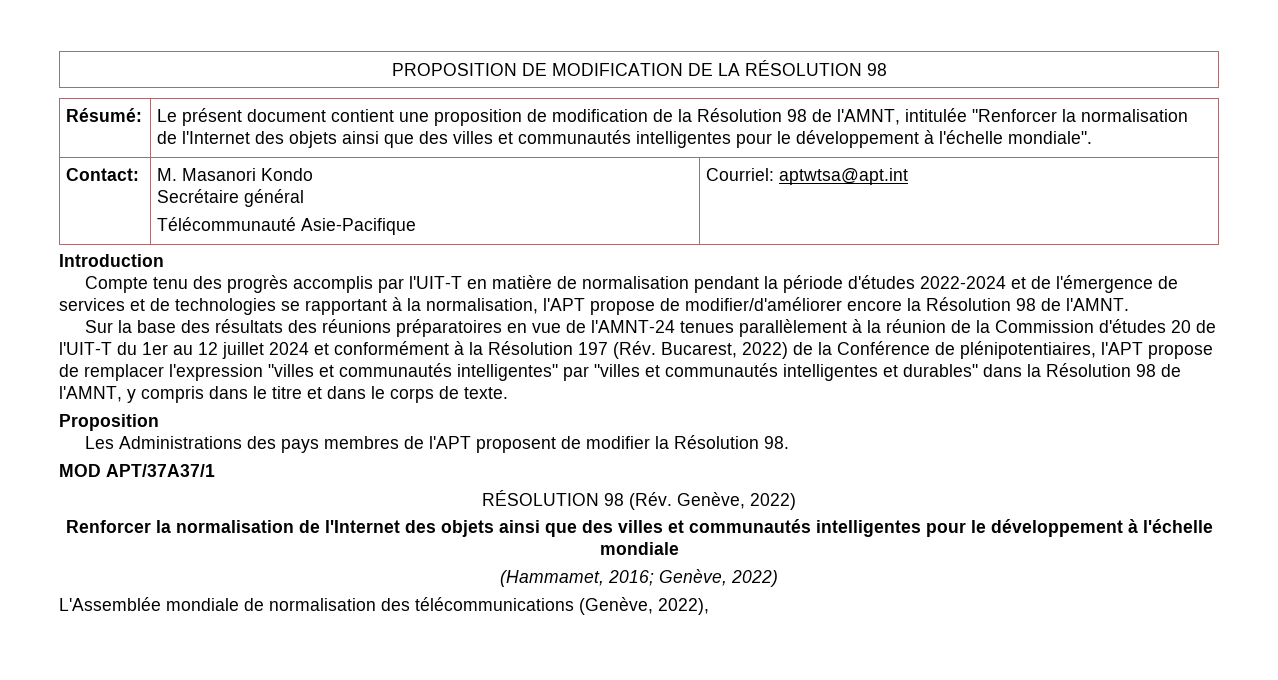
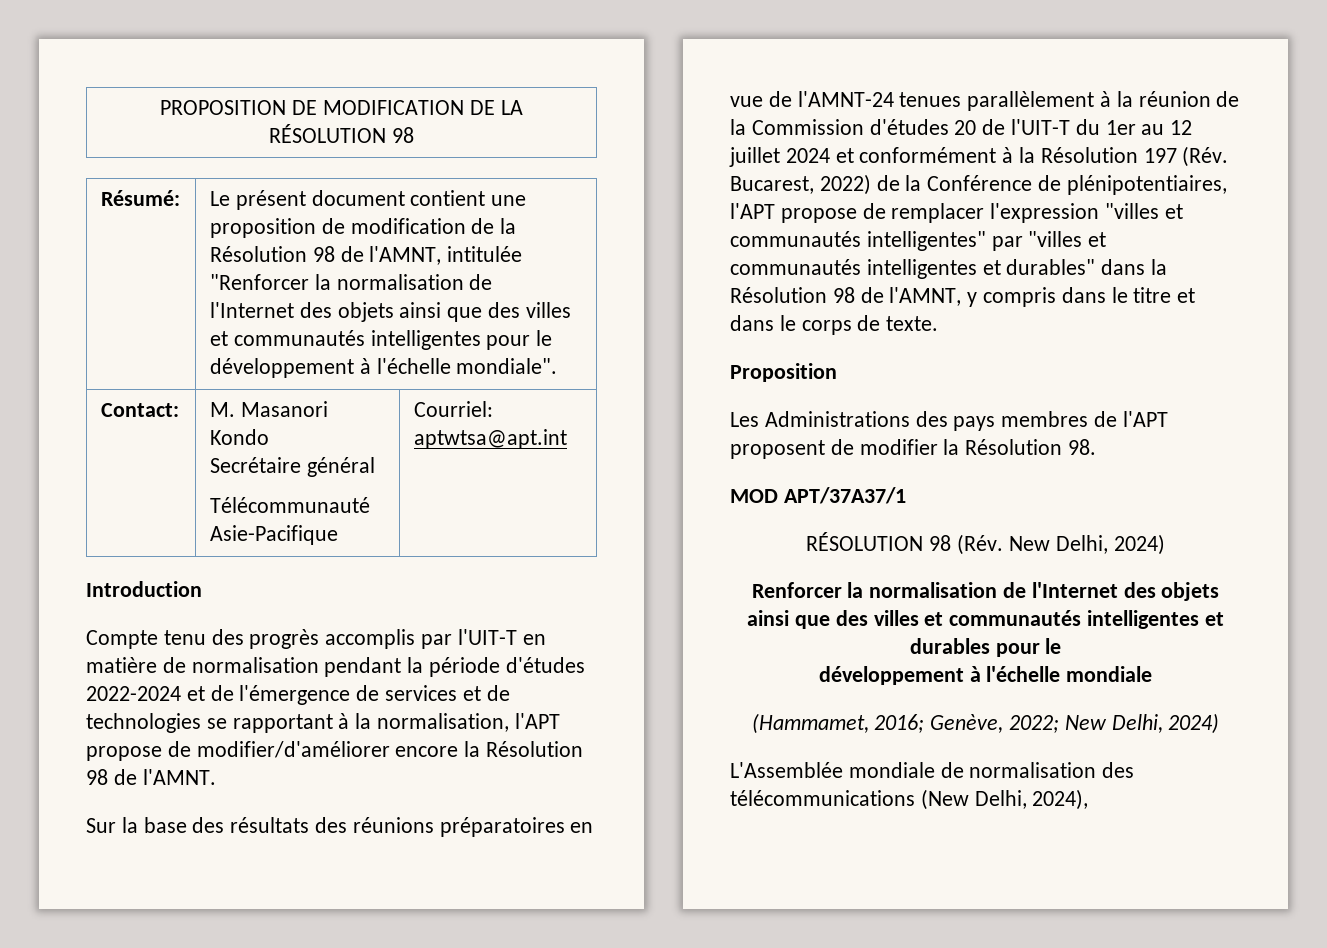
[677,492,796,510] Genève, 2022) -> [1008,534,1165,555] New Delhi, 2024)
[925,520,986,537] pour le -> [1204,612,1224,626] [909,638,1062,657] et durables pour le //
[731,570,778,587] 2022) -> [1009,713,1220,734] 2022; New Delhi, 2024)
[579,597,709,615] (Genève, 2022), -> [920,789,1089,810] (New Delhi, 2024),

